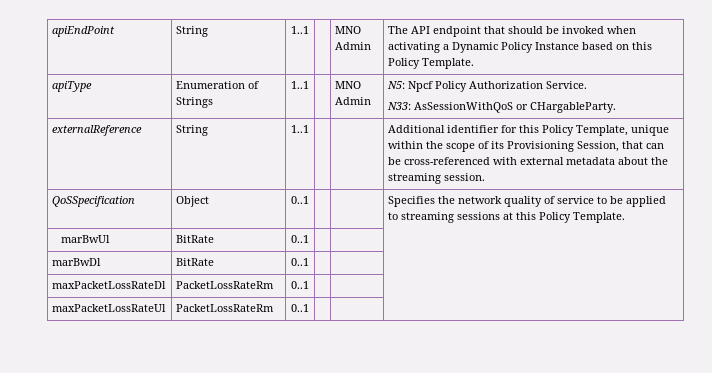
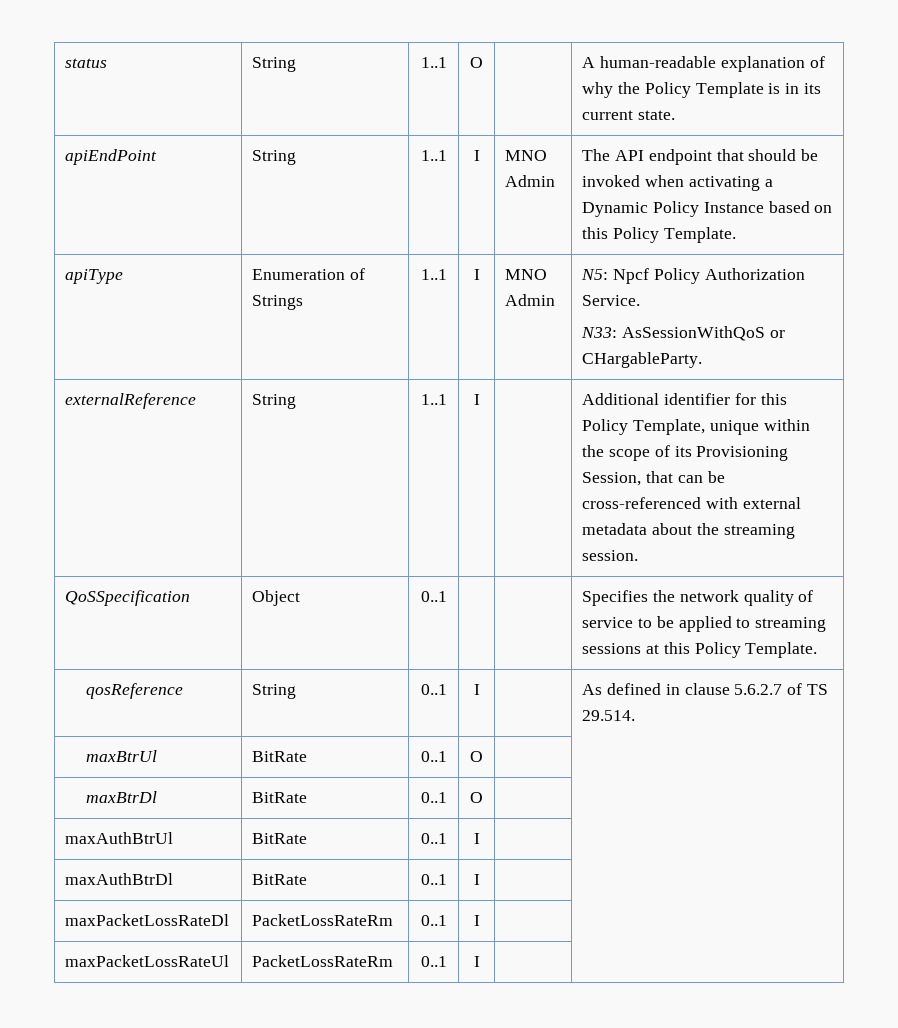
(52, 31) none -> [65,58,108,68] [252,57,297,72] [420,57,447,68] [470,57,483,68] [582,56,825,72] [582,82,821,98] [582,110,676,120] status | String | 1..1 | O | | A human-readable explanation of why the Policy Template is in its current state. //
(309, 30) none -> [473,150,480,161] I
(309, 85) none -> [473,269,480,280] I
(309, 129) none -> [473,394,480,405] I
[60,235,110,243] [176,235,215,243] [291,235,309,243] [52,258,102,266] [176,258,215,266] [291,258,309,266] marBwUl | BitRate | 0..1 | | | // marBwDl | BitRate | 0..1 | -> [86,683,184,699] [252,684,297,699] [420,684,447,695] [473,684,480,695] [582,683,828,695] [582,710,636,721] [86,750,158,762] [252,751,308,762] [420,751,447,762] [470,751,483,762] [86,791,158,803] [252,792,308,803] [420,792,447,803] [470,792,483,803] [65,832,174,844] [252,833,308,844] [420,833,447,844] [473,833,480,844] [65,873,174,885] [252,874,308,885] [420,874,447,885] [473,874,480,885] qosReference | String | 0..1 | I | | As defined in clause 5.6.2.7 of TS 29.514. // maxBtrUl | BitRate | 0..1 | O | | // maxBtrDl | BitRate | 0..1 | O | | // maxAuthBtrUl | BitRate | 0..1 | I | | // maxAuthBtrDl | BitRate | 0..1 | I
(309, 285) none -> [473,915,480,926] I
(309, 308) none -> [473,956,480,967] I

